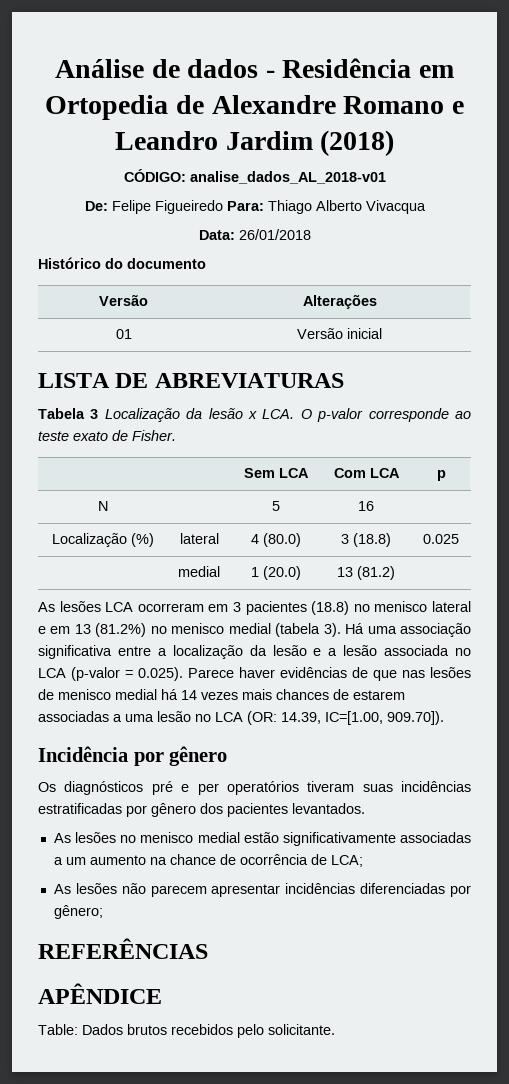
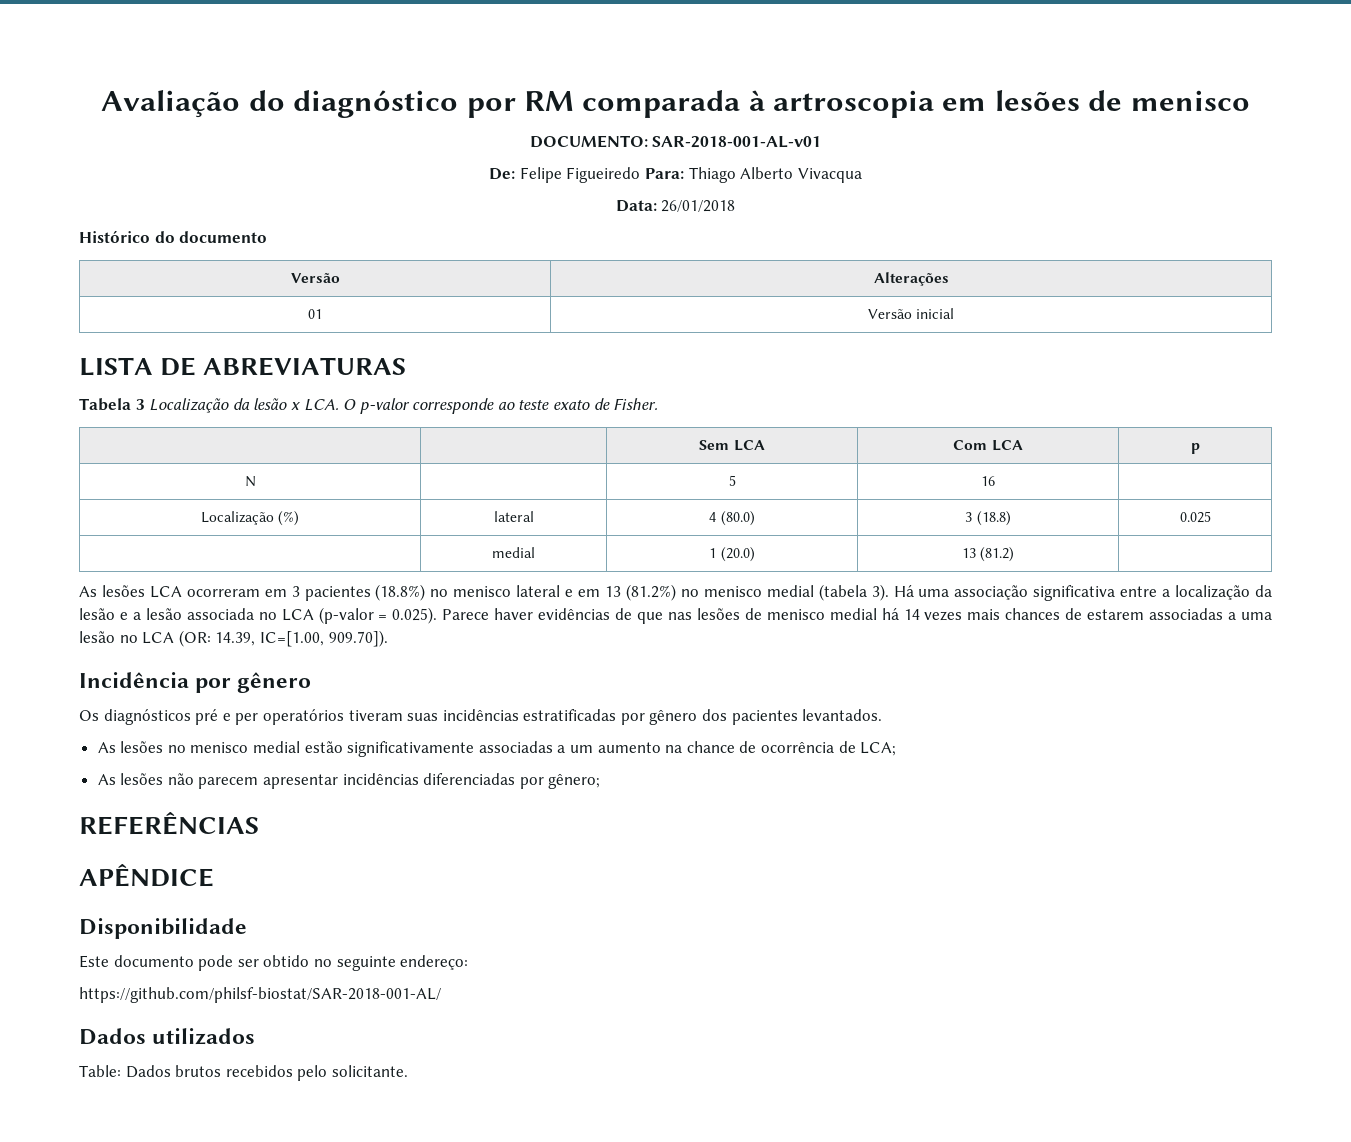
[55,58,454,78] [45,95,464,120] [114,130,395,156] [123,169,386,184] Análise de dados - Residência em Ortopedia de Alexandre Romano e Leandro Jardim (2018) // CÓDIGO: analise_dados_AL_2018-v01 -> [101,90,1250,118] [529,135,822,148] Avaliação do diagnóstico por RM comparada à artroscopia em lesões de menisco // DOCUMENTO: SAR-2018-001-AL-v01
[311,601,350,615] (18.8) -> [375,584,426,601] (18.8%)
(162, 993) none -> [79,918,247,939] [79,955,469,971] [79,987,441,1003] [79,1028,256,1045] // Disponibilidade // Este documento pode ser obtido no seguinte endereço: // https://github.com/philsf-biostat/SAR-2018-001-AL/ // Dados utilizados

